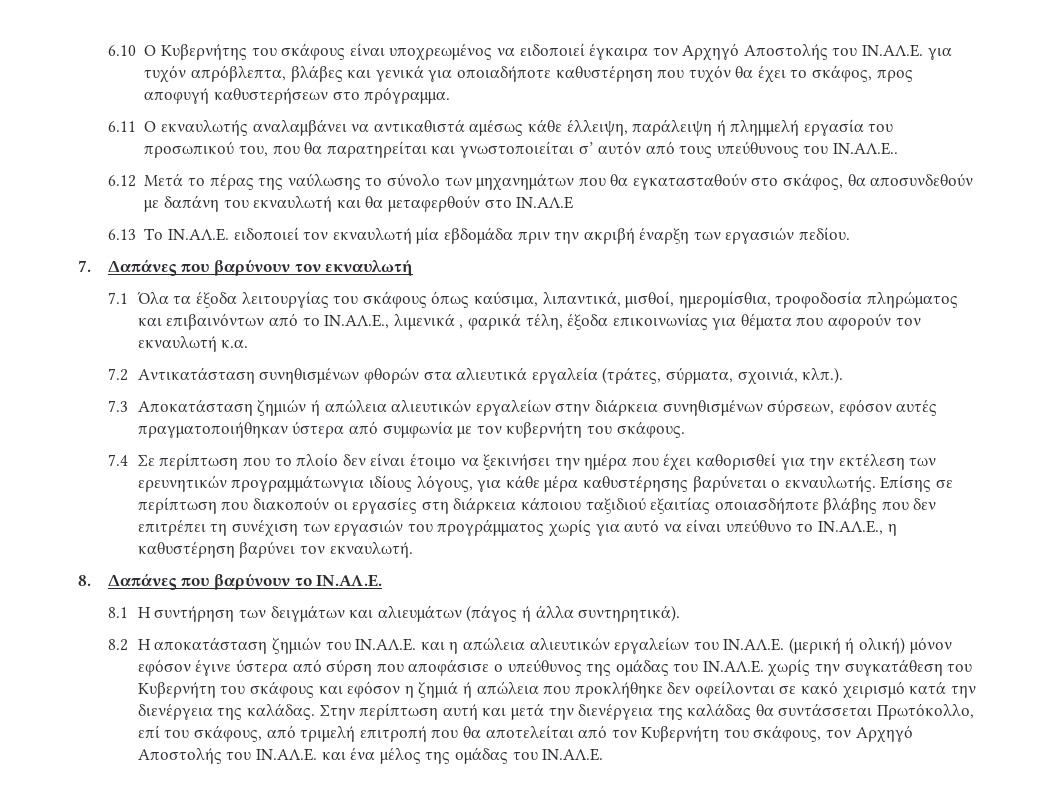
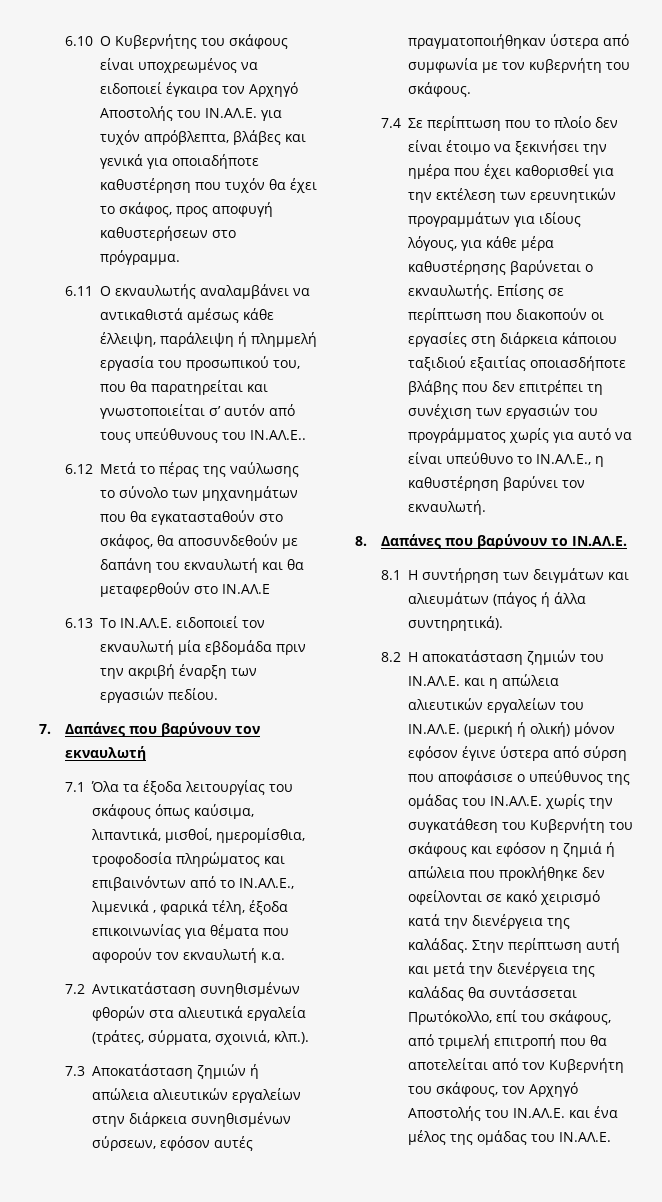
[231,475,365,492] προγραμμάτωνγια -> [407,212,535,227] προγραμμάτων για

